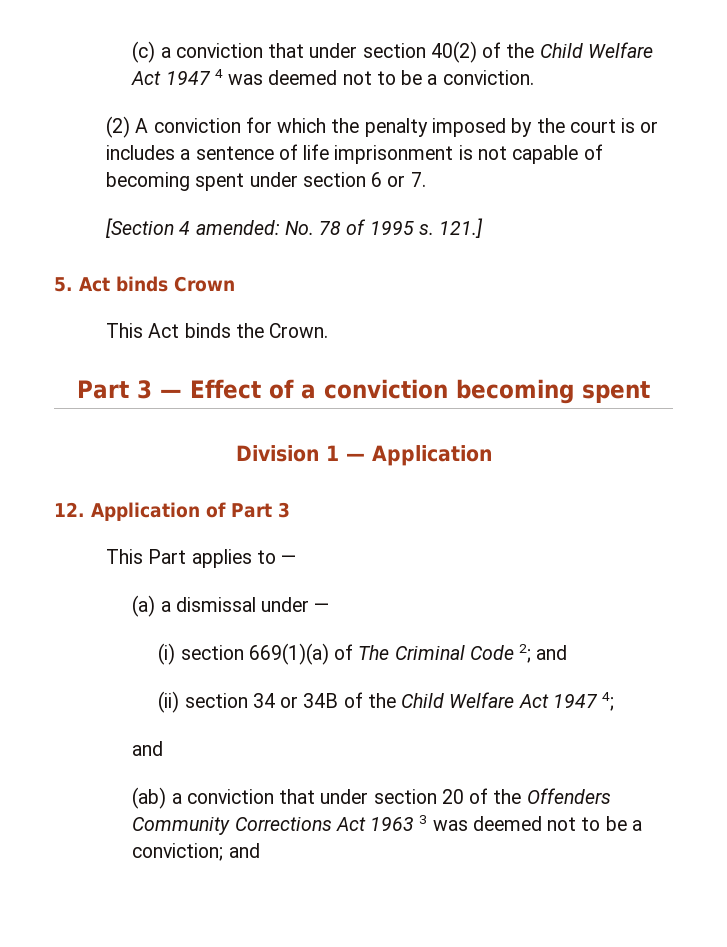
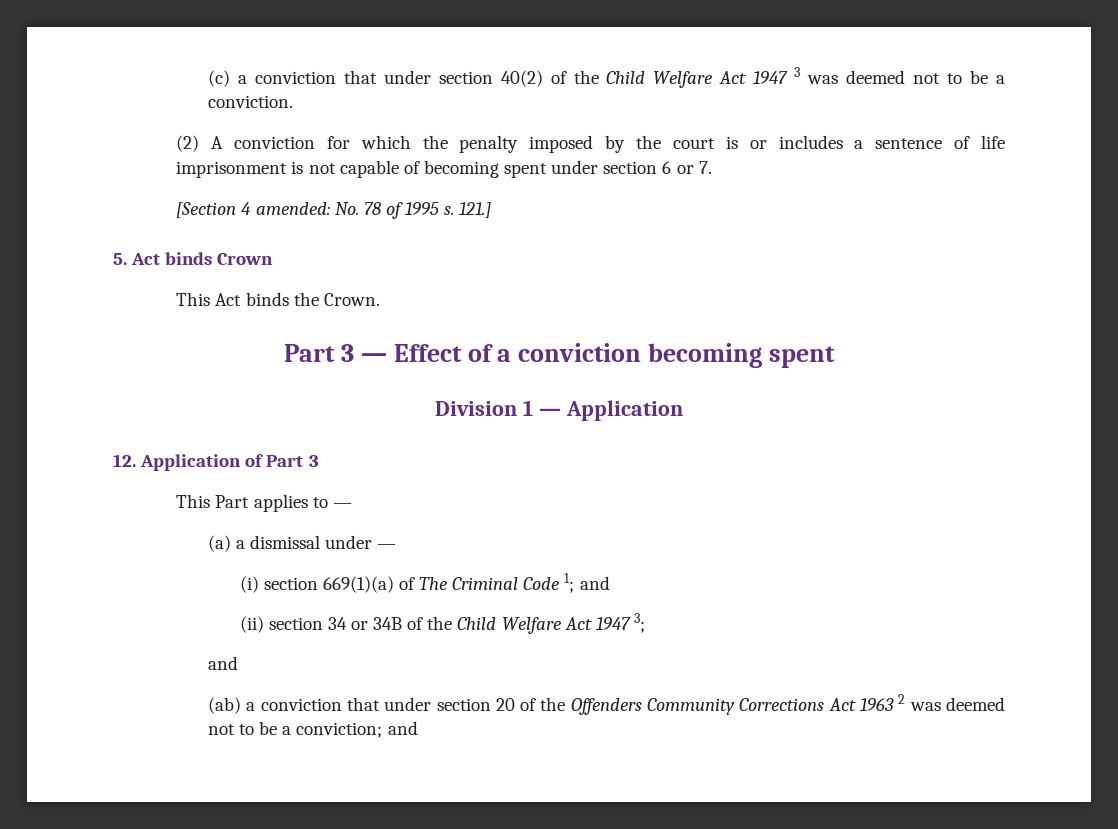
[214,69,223,78] 4 -> [794,67,801,77] 3
[519,644,532,663] 2; -> [564,573,575,593] 1;
[602,692,615,711] 4; -> [633,613,645,633] 3;
[419,815,428,824] 3 -> [898,694,906,704] 2

